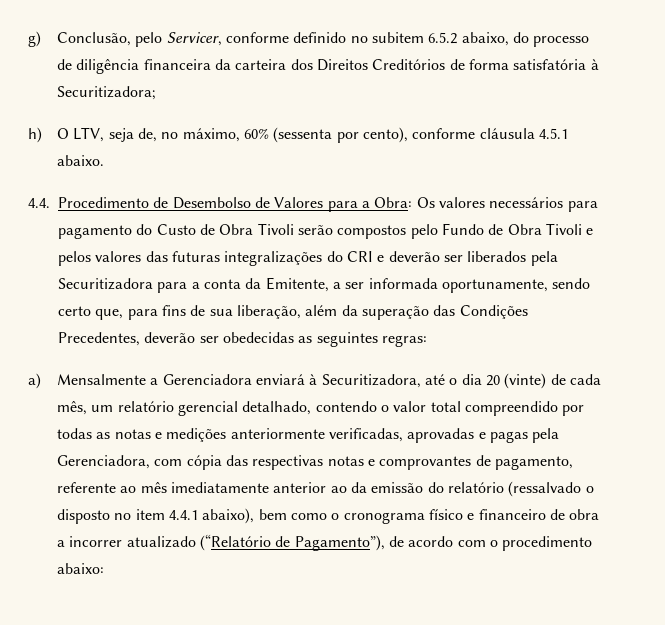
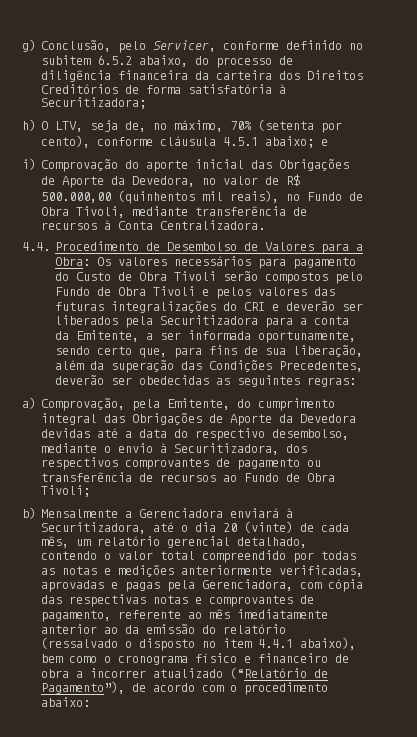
[243,127,333,143] 60% (sessenta -> [230,119,315,131] 70% (setenta
[57,155,105,166] abaixo. -> [265,136,329,148] [22,158,350,172] [41,174,301,188] [41,190,364,204] [41,206,308,218] [41,220,266,230] abaixo; e // i) Comprovação do aporte inicial das Obrigações de Aporte da Devedora, no valor de R$ 500.000,00 (quinhentos mil reais), no Fundo de Obra Tivoli, mediante transferência de recursos à Conta Centralizadora.
(41, 381) none -> [41,398,336,411] [41,413,357,426] [41,428,350,441] [41,443,308,455] [41,457,322,470] [41,472,336,482] [41,485,91,497] [22,507,36,519] Comprovação, pela Emitente, do cumprimento integral das Obrigações de Aporte da Devedora devidas até a data do respectivo desembolso, mediante o envio à Securitizadora, dos respectivos comprovantes de pagamento ou transferência de recursos ao Fundo de Obra Tivoli; // b)

